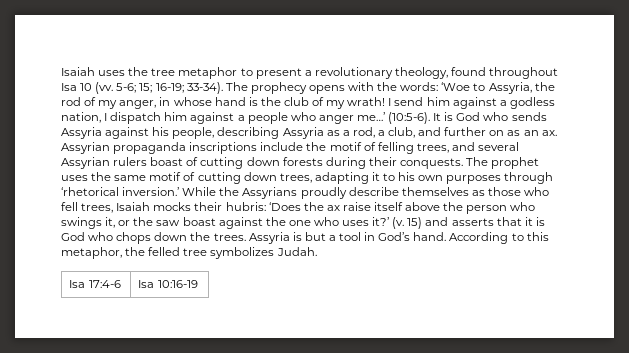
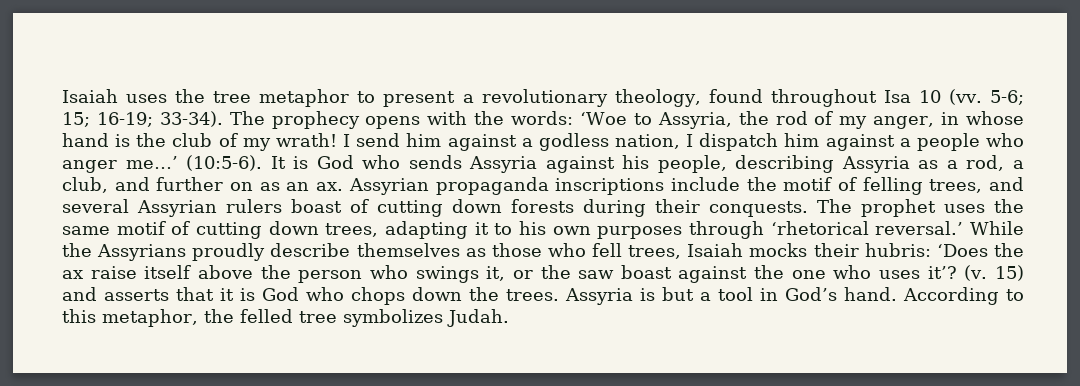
[122,187,180,196] inversion.’ -> [875,221,964,235] reversal.’
[372,217,390,226] it?’ -> [927,266,957,279] it’?
[69,280,121,288] [138,280,198,288] // Isa 17:4-6 | Isa 10:16-19 -> (509, 318) none

